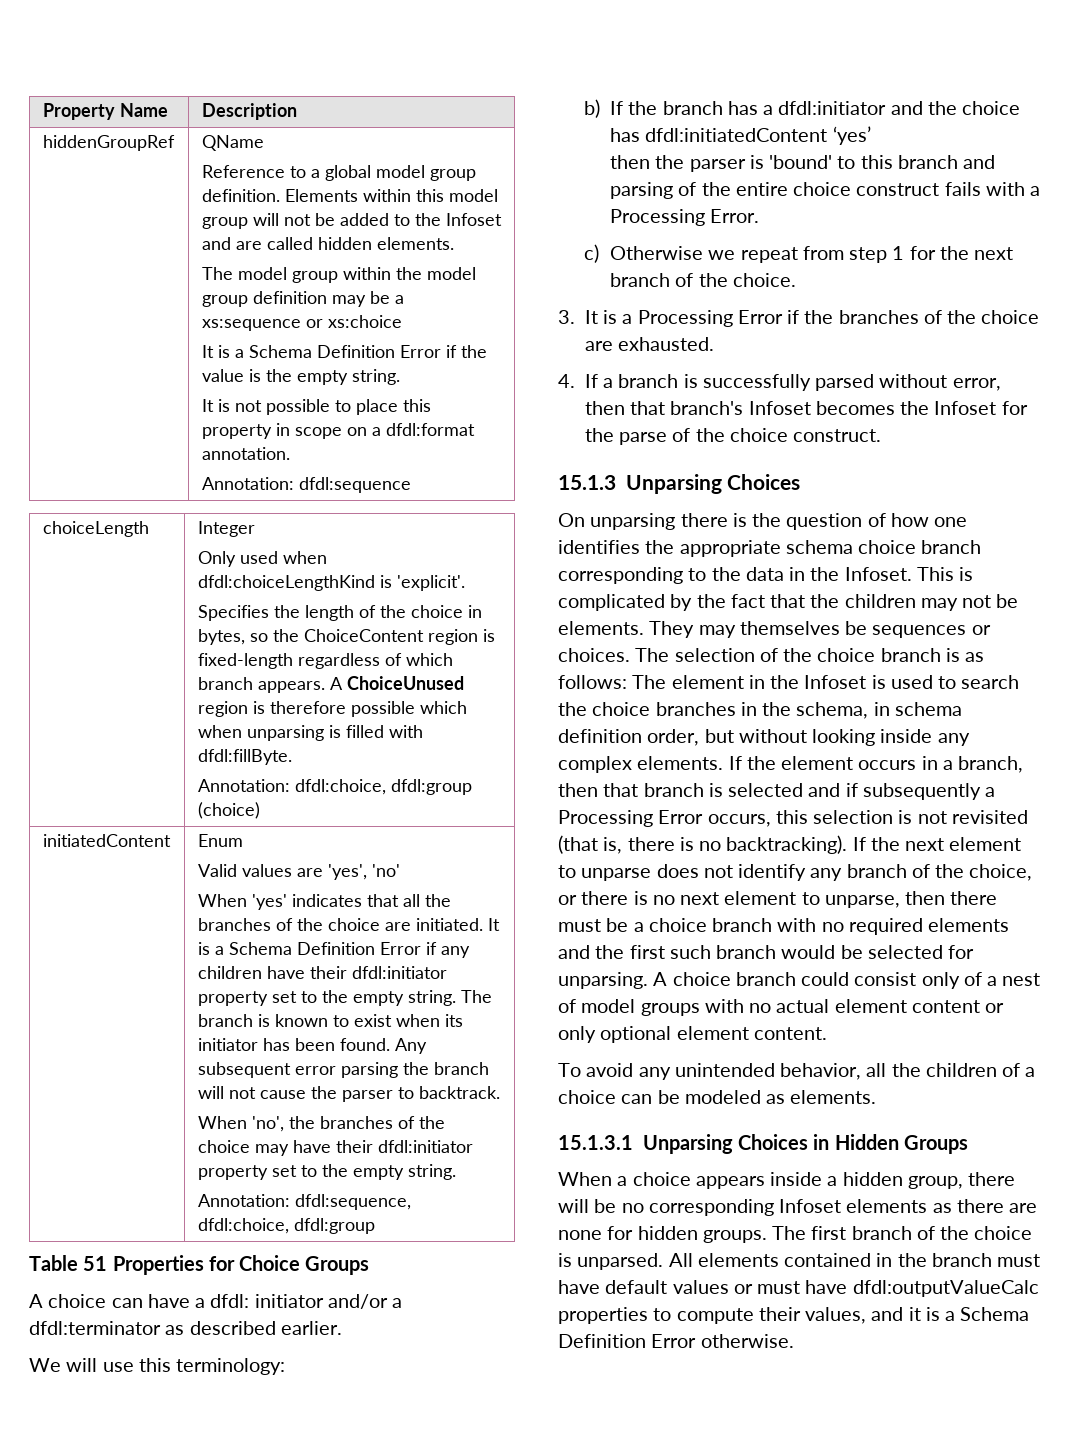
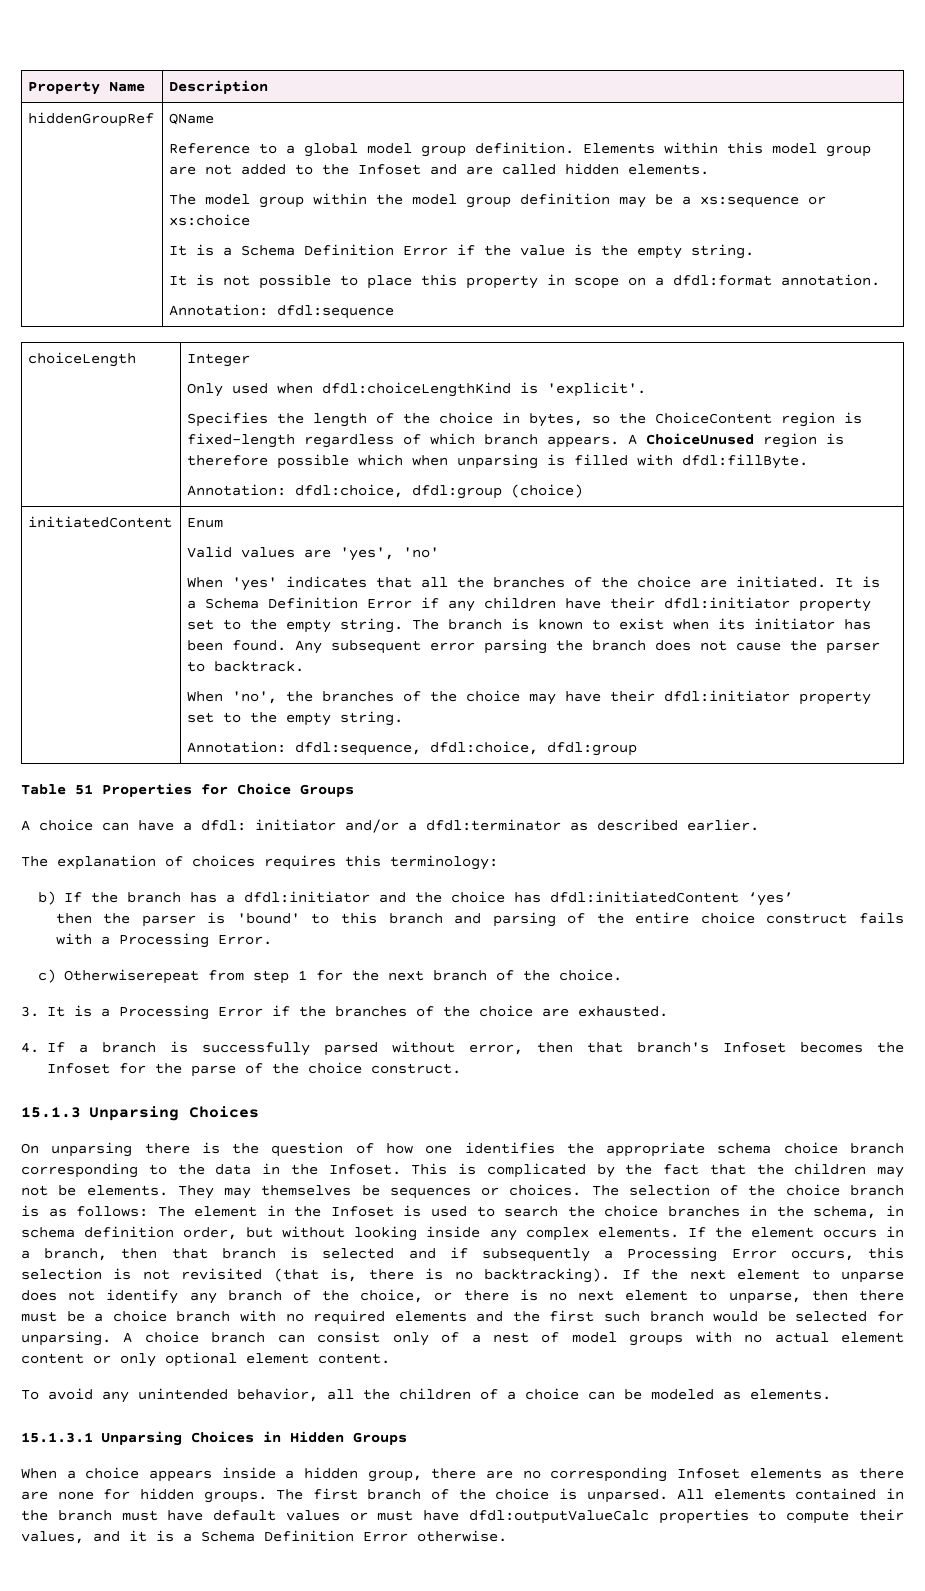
[252,213,335,226] will not be -> [169,164,233,175] are not
[197,1086,224,1099] will -> [655,640,692,651] does
[29,1358,134,1372] We will use -> [21,855,336,870] The explanation of choices requires
[609,246,798,263] Otherwise we repeat -> [64,969,200,984] Otherwiserepeat
[801,972,850,986] could -> [277,1334,305,1343] can
[558,1199,617,1213] will be -> [486,1470,513,1479] are

